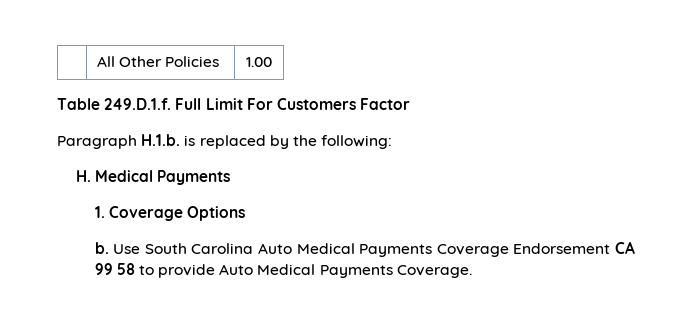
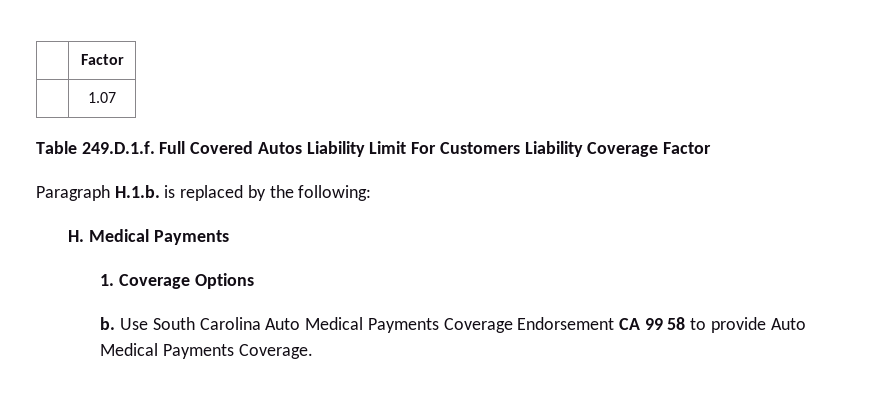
[96,56,220,67] [246,57,272,67] | All Other Policies | 1.00 -> [80,54,124,65] [88,92,116,103] | Factor // | 1.07
(202, 104) none -> [190,141,365,157] Covered Autos Liability
(356, 104) none -> [524,141,659,157] Liability Coverage

